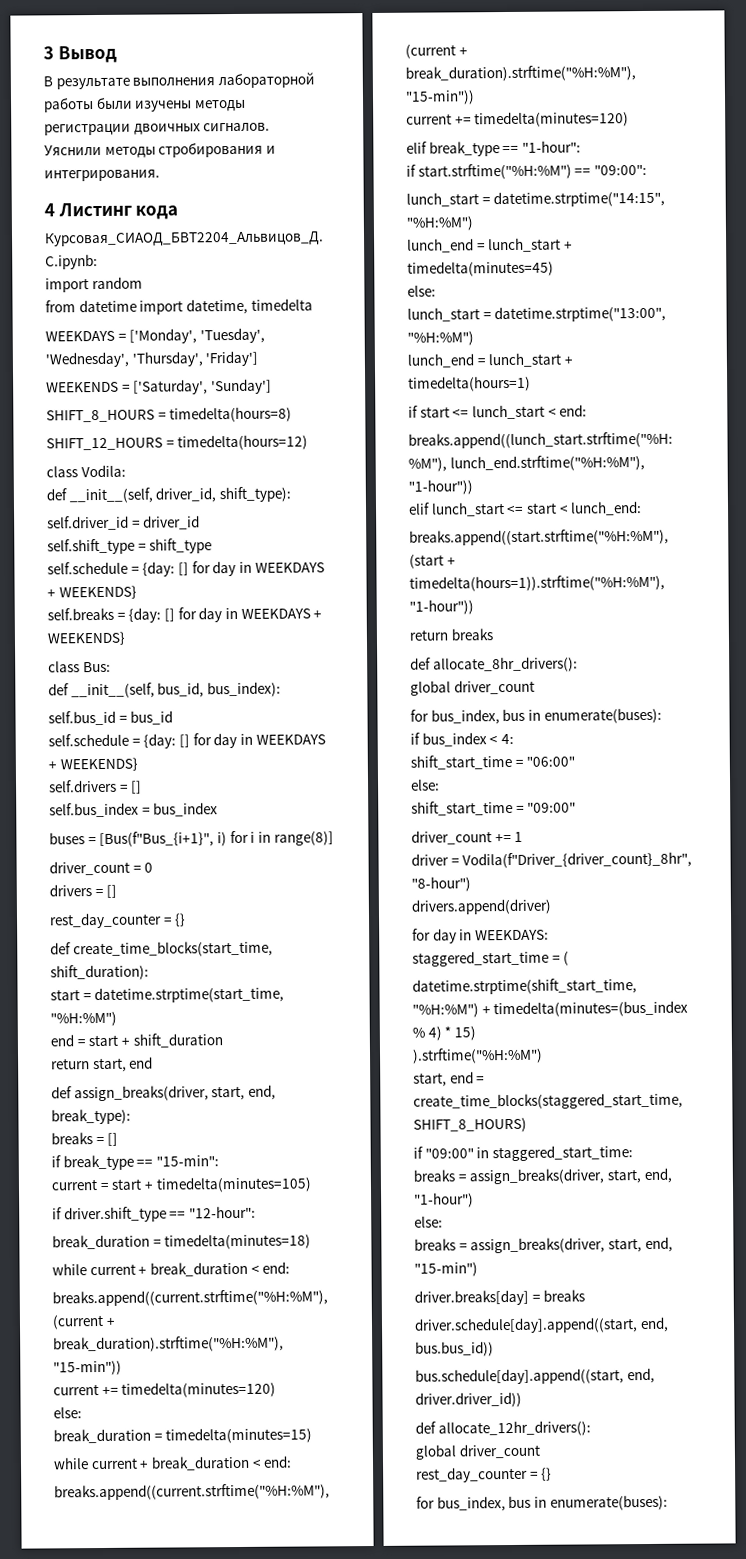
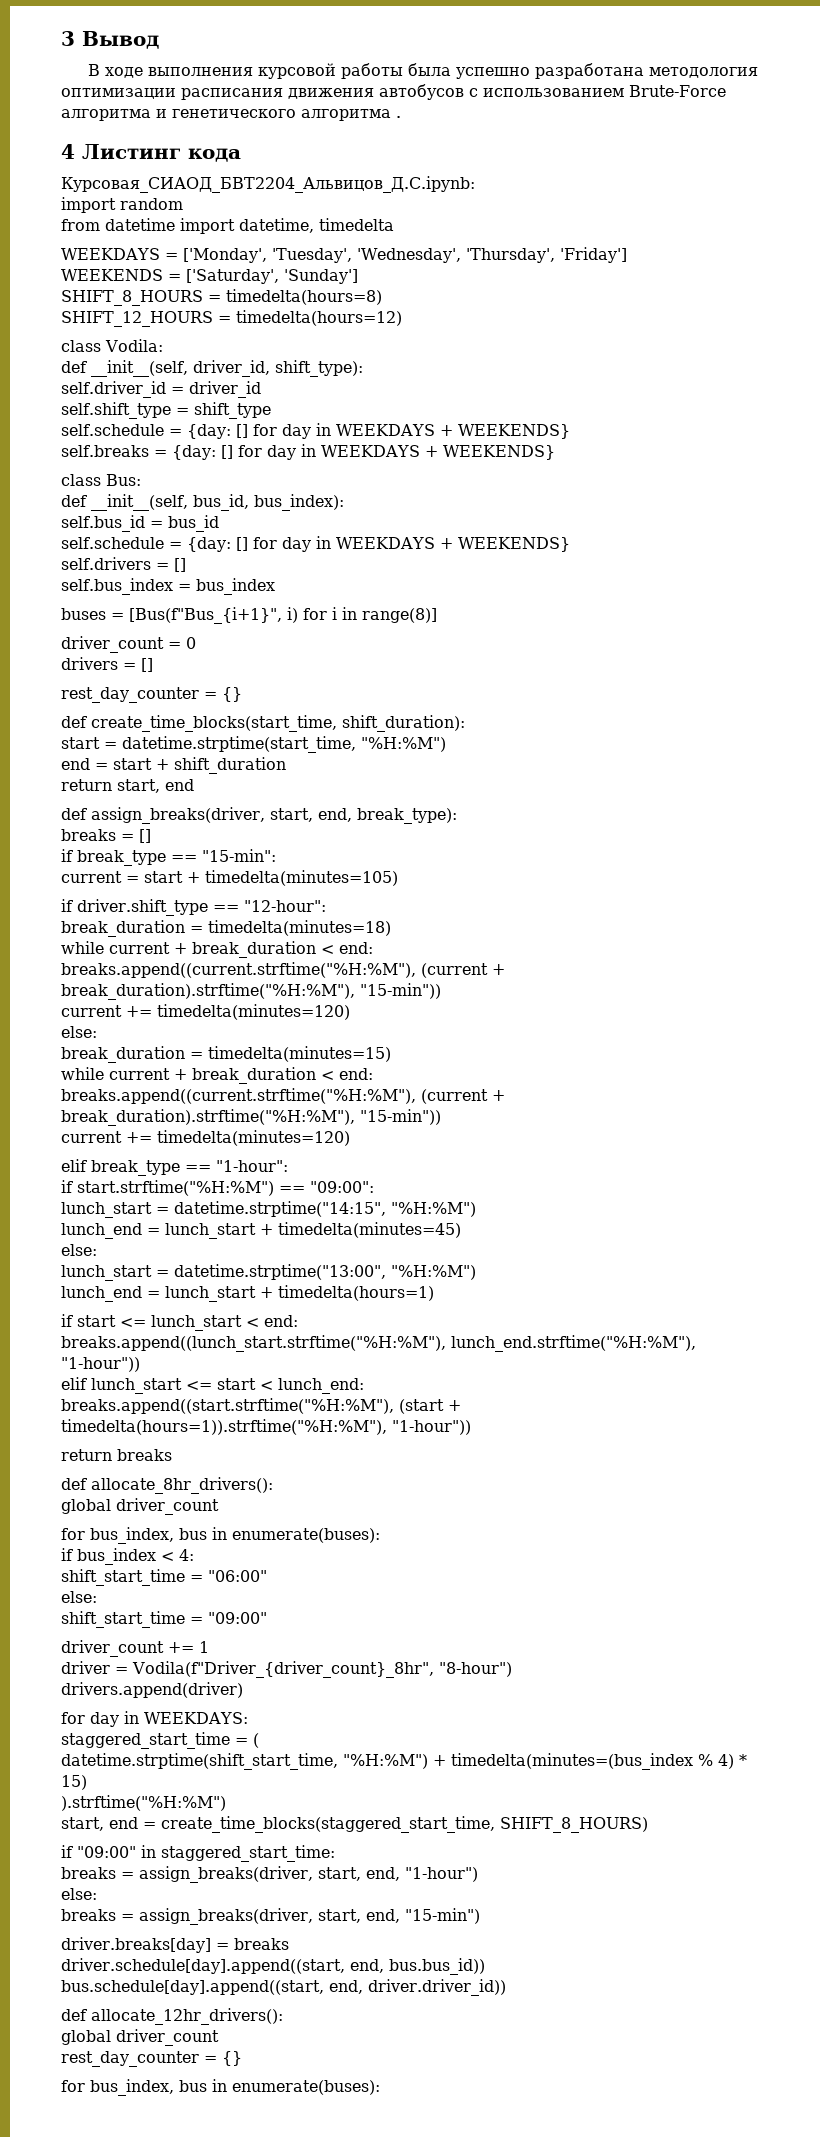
[55,72,315,90] [43,97,246,113] [44,122,271,136] [44,142,276,158] [44,169,160,182] результате выполнения лабораторной работы были изучены методы регистрации двоичных сигналов. Уяснили методы стробирования и интегрирования. -> [105,63,759,79] [61,84,726,100] [61,109,401,121] ходе выполнения курсовой работы была успешно разработана методология оптимизации расписания движения автобусов с использованием Brute-Force алгоритма и генетического алгоритма .

